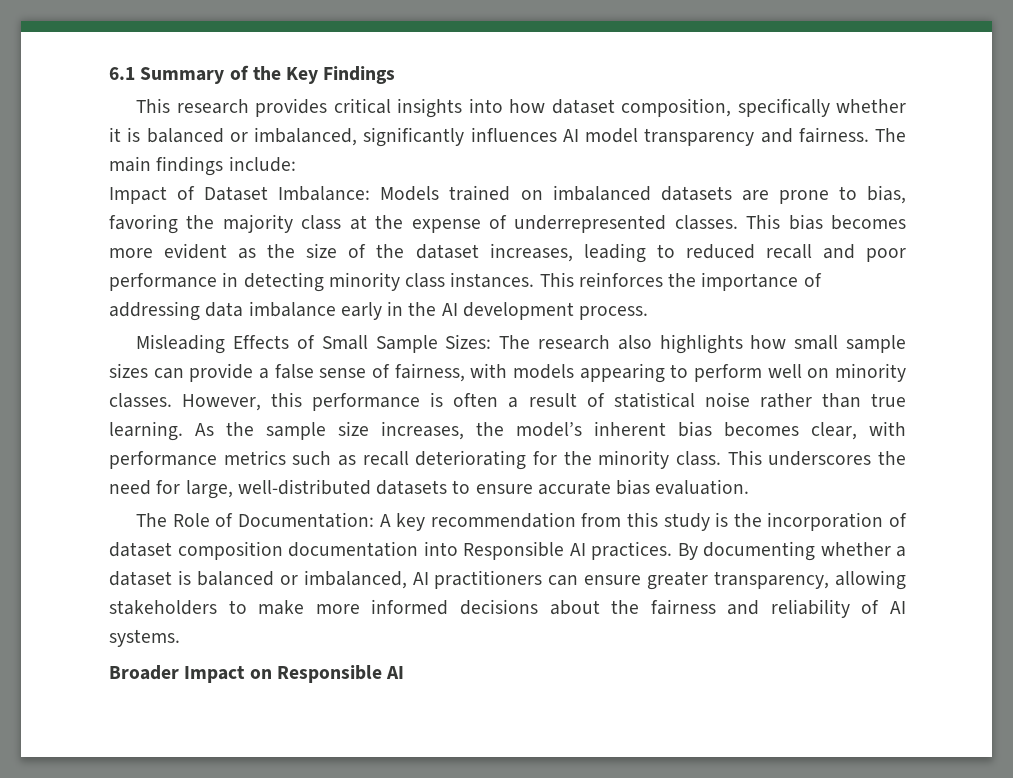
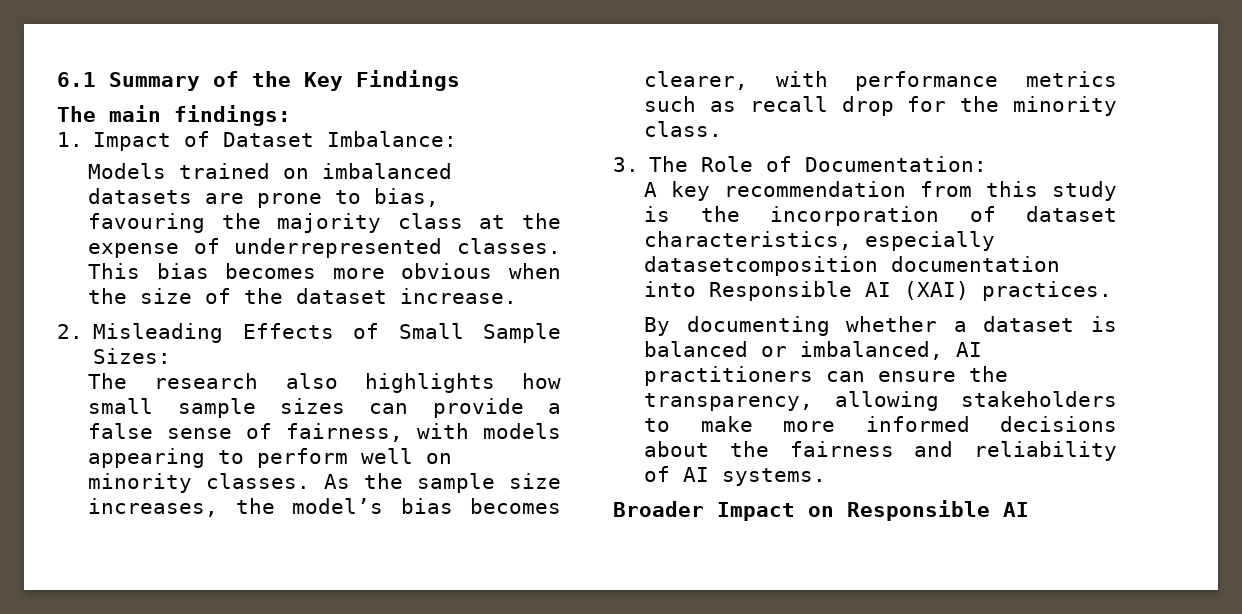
[136,98,906,118] [109,127,906,147] [109,156,296,176] This research provides critical insights into how dataset composition, specifically whether it is balanced or imbalanced, significantly influences AI model transparency and fairness. The main findings include: // -> [57,105,291,126] [57,132,83,147] The main findings: // 1.
(371, 193) none -> (458, 139) //
[109,214,178,234] favoring -> [88,213,206,233] favouring
[164,243,257,259] evident as -> [401,263,561,279] obvious when
[489,243,906,263] [109,272,822,292] [109,301,649,321] increases, leading to reduced recall and poor performance in detecting minority class instances. This reinforces the importance of addressing data imbalance early in the AI development process. // -> [400,288,518,304] [57,324,83,339] increase. // 2.
(492, 341) none -> (172, 356) //
[182,392,907,411] [109,421,183,441] However, this performance is often a result of statistical noise rather than true learning. -> (311, 481) none
[594,421,857,440] inherent bias becomes clear, -> [400,498,561,514] [644,71,749,90] bias becomes clearer,
[415,450,527,470] deteriorating -> [841,96,894,116] drop
[727,450,906,466] [109,479,750,499] This underscores the need for large, well-distributed datasets to ensure accurate bias evaluation. // -> [613,157,639,172] // 3.
(375, 520) none -> (988, 164) //
[177,541,283,560] composition -> [644,231,996,251] [644,256,879,276] characteristics, especially datasetcomposition
(586, 549) none -> [904,281,970,300] (XAI)
(672, 550) none -> (1113, 291) //
[647,571,709,590] greater -> [969,366,1009,382] the

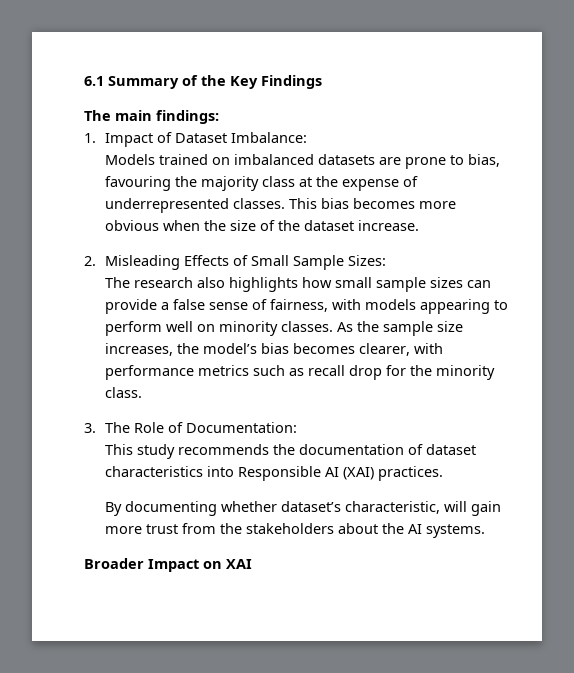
[644,181,1117,201] [644,206,1117,226] [644,231,996,251] [644,256,1061,276] A key recommendation from this study is the incorporation of dataset characteristics, especially datasetcomposition documentation -> [104,444,476,459] [104,466,203,477] This study recommends the documentation of dataset characteristics
[953,316,1117,332] [644,341,983,360] [644,366,1009,386] [644,391,1117,411] [644,416,1117,432] [644,441,1117,461] [644,466,671,482] a dataset is balanced or imbalanced, AI practitioners can ensure the transparency, allowing stakeholders to make more informed decisions about the fairness and reliability of -> [280,501,501,516] [104,523,404,534] dataset’s characteristic, will gain more trust from the stakeholders about the
[847,500,1029,521] Responsible AI -> [226,559,252,569] XAI

